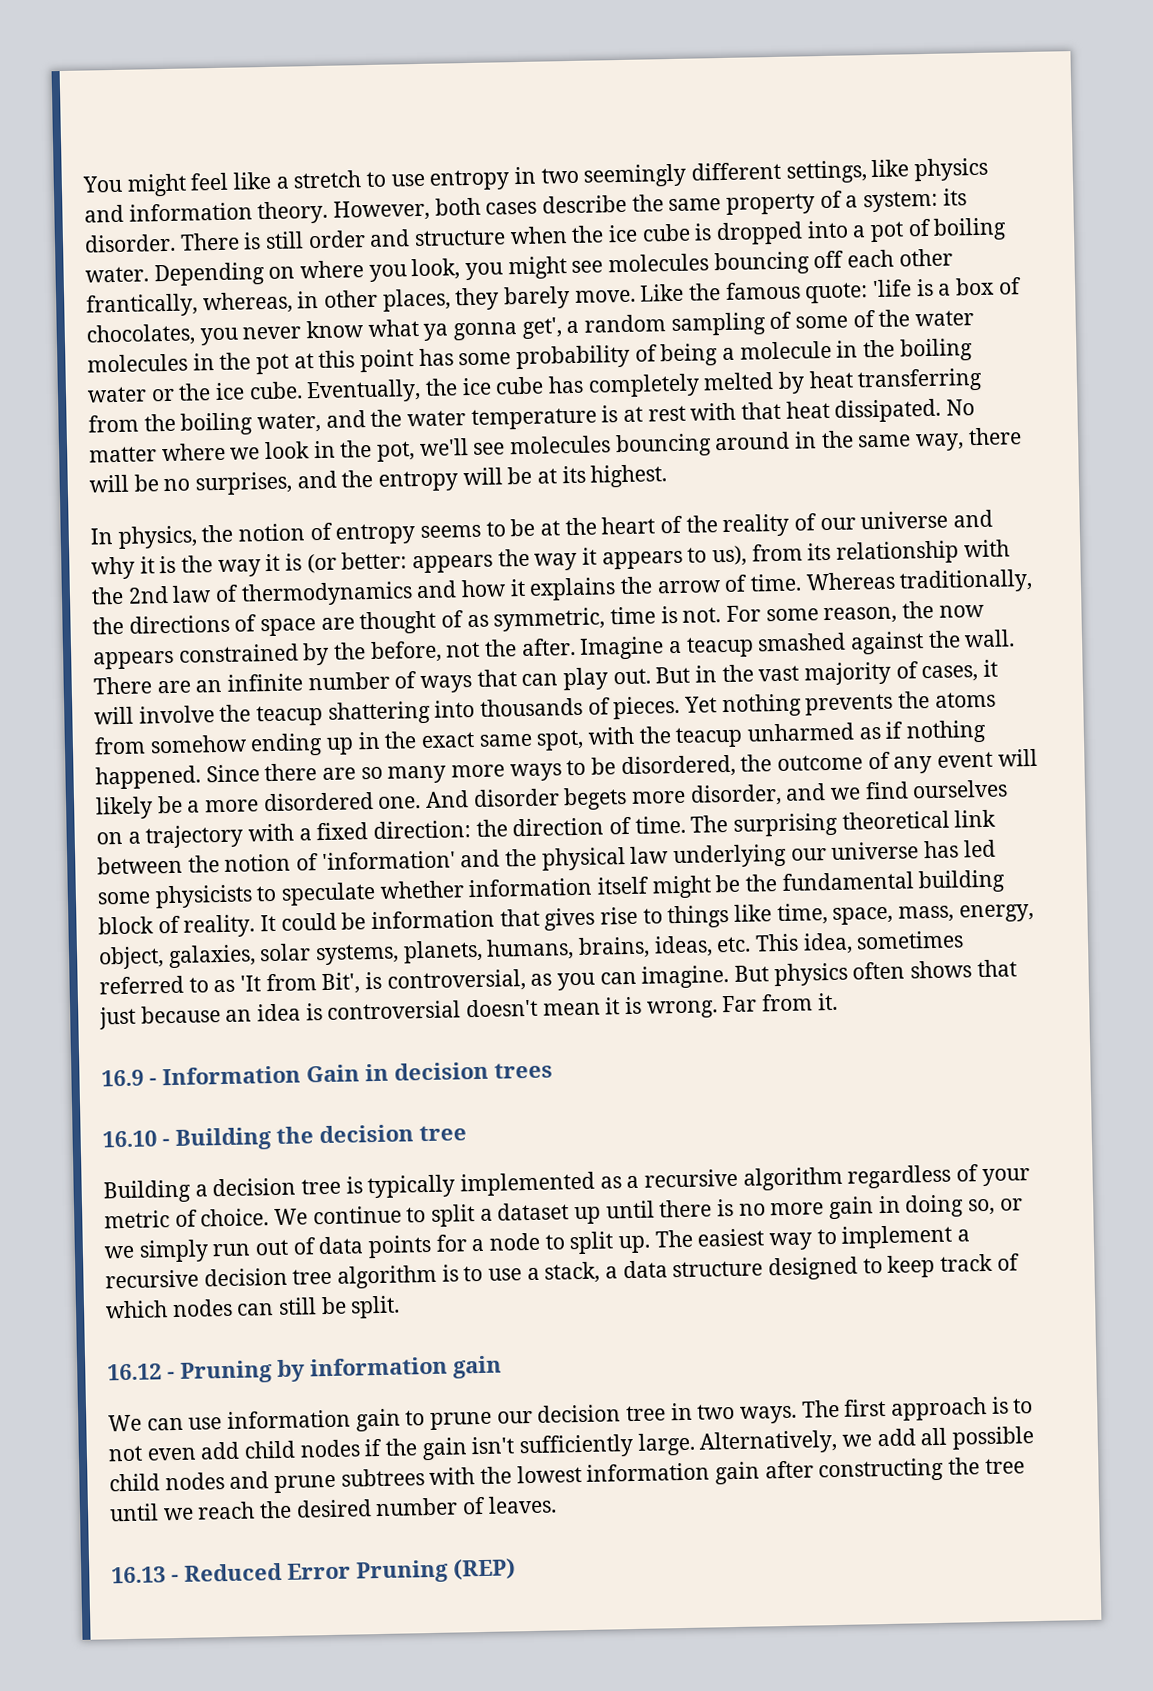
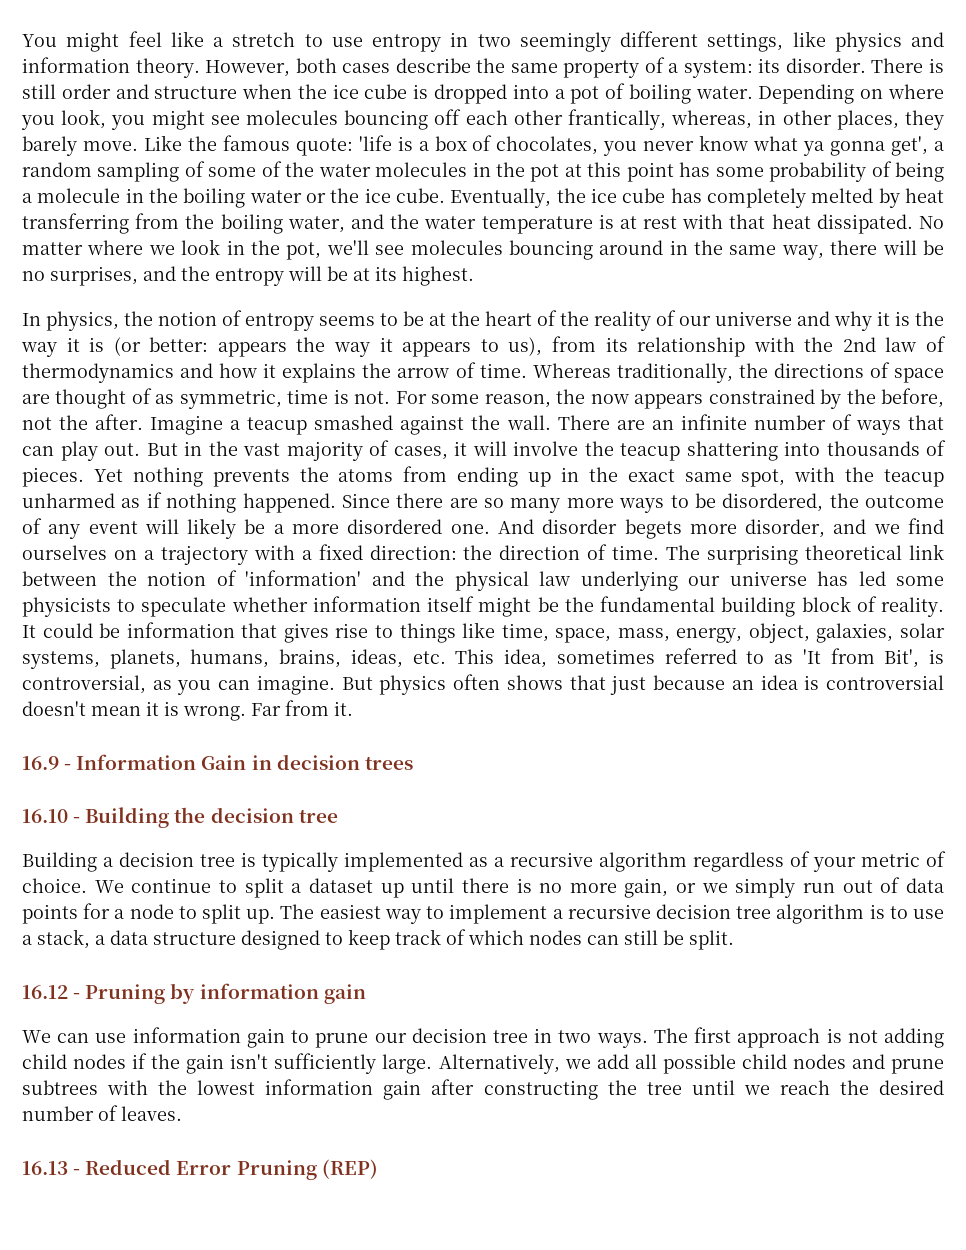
[149,734,248,754] somehow -> (448, 474) none
[828,1194,996,1220] gain in doing so, -> [624,878,669,898] gain,
[1012,1398,1034,1414] [108,1441,241,1462] to not even add -> [847,1028,944,1048] not adding

